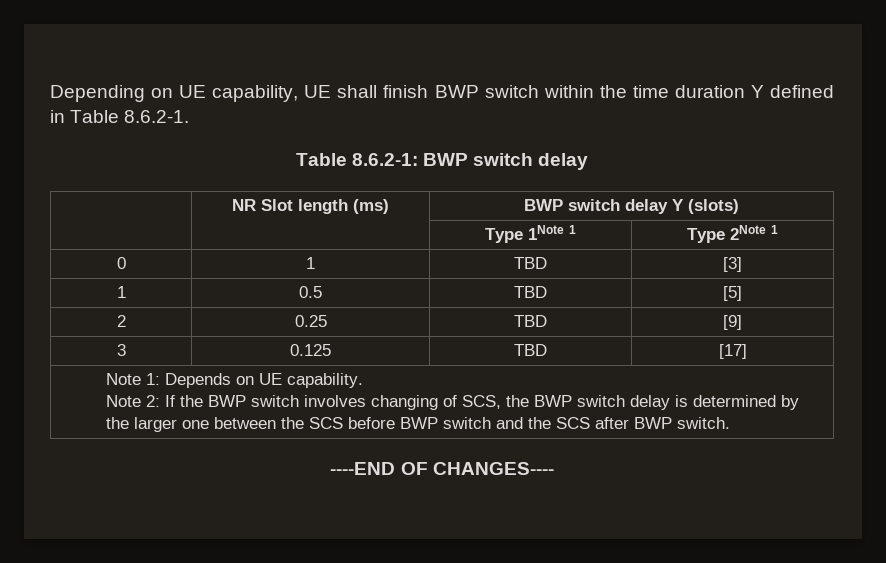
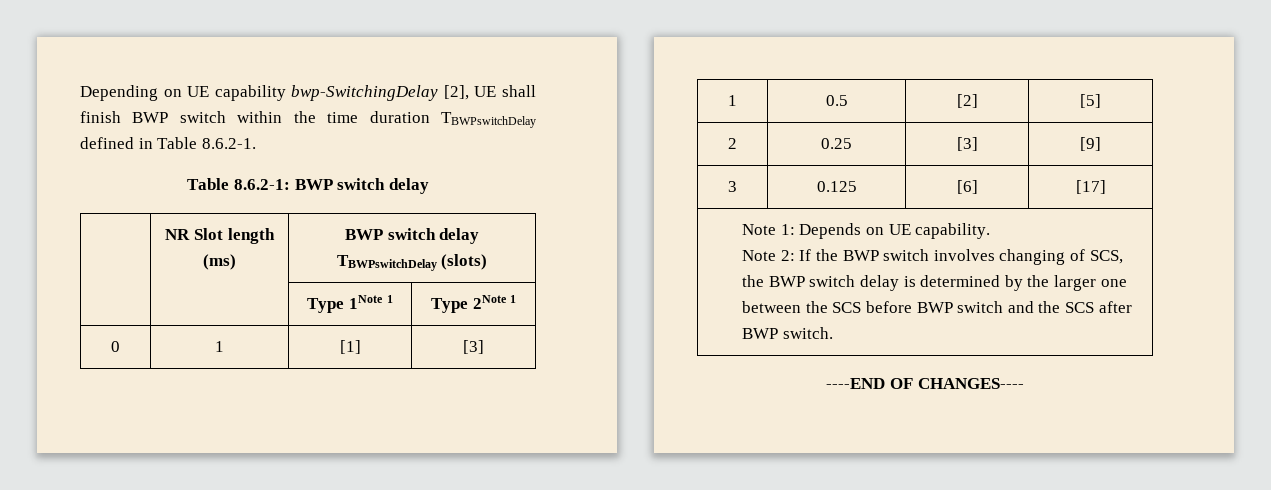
[212,85,299,102] capability, -> [214,85,469,101] capability bwp-SwitchingDelay [2],
[750,85,764,98] Y -> [441,112,536,128] TBWPswitchDelay
[672,199,684,211] Y -> [336,255,437,271] TBWPswitchDelay
[514,257,547,269] TBD -> [339,340,361,354] [1]
[514,286,547,298] TBD -> [956,94,978,108] [2]
[514,315,547,327] TBD -> [956,137,978,151] [3]
[514,344,547,356] TBD -> [956,180,978,194] [6]

